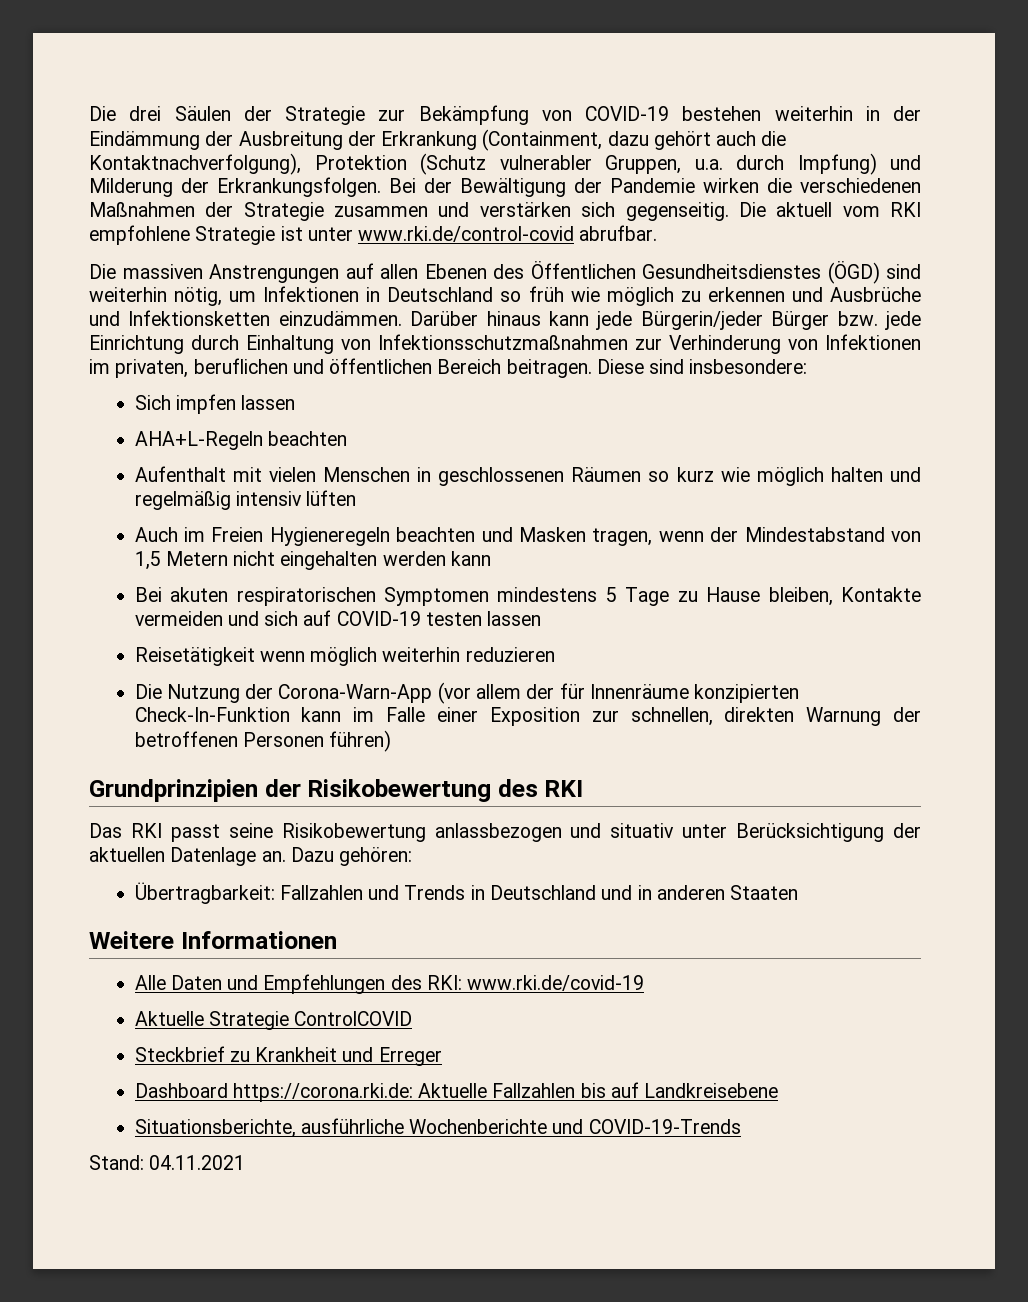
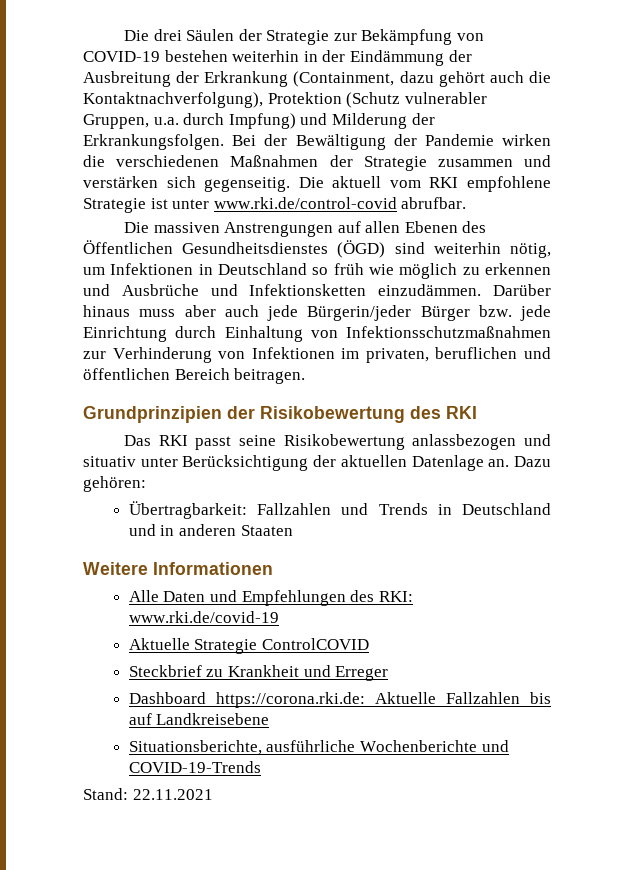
[549,311,589,326] kann -> [139,305,259,317] muss aber auch
[596,359,808,374] [134,394,296,414] [134,431,347,450] [134,466,922,486] [134,490,357,510] [134,527,921,546] [134,551,491,570] [134,587,922,606] [134,610,542,626] [134,647,555,666] [134,682,800,704] [134,707,922,726] [134,730,392,752] Diese sind insbesondere: // Sich impfen lassen // AHA+L-Regeln beachten // Aufenthalt mit vielen Menschen in geschlossenen Räumen so kurz wie möglich halten und regelmäßig intensiv lüften // Auch im Freien Hygieneregeln beachten und Masken tragen, wenn der Mindestabstand von 1,5 Metern nicht eingehalten werden kann // Bei akuten respiratorischen Symptomen mindestens 5 Tage zu Hause bleiben, Kontakte vermeiden und sich auf COVID-19 testen lassen // Reisetätigkeit wenn möglich weiterhin reduzieren // Die Nutzung der Corona-Warn-App (vor allem der für Innenräume konzipierten Check-In-Funktion kann im Falle einer Exposition zur schnellen, direkten Warnung der betroffenen Personen führen) -> (306, 376) none
[149,1155,246,1170] 04.11.2021 -> [132,789,213,800] 22.11.2021

